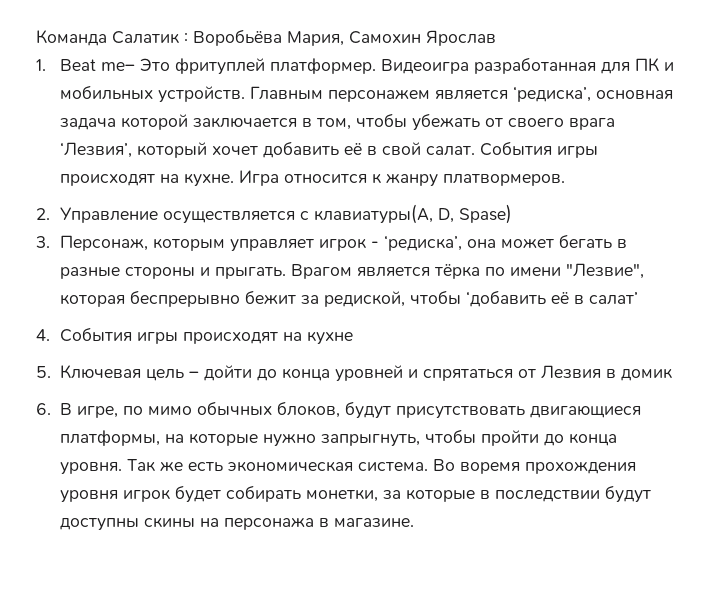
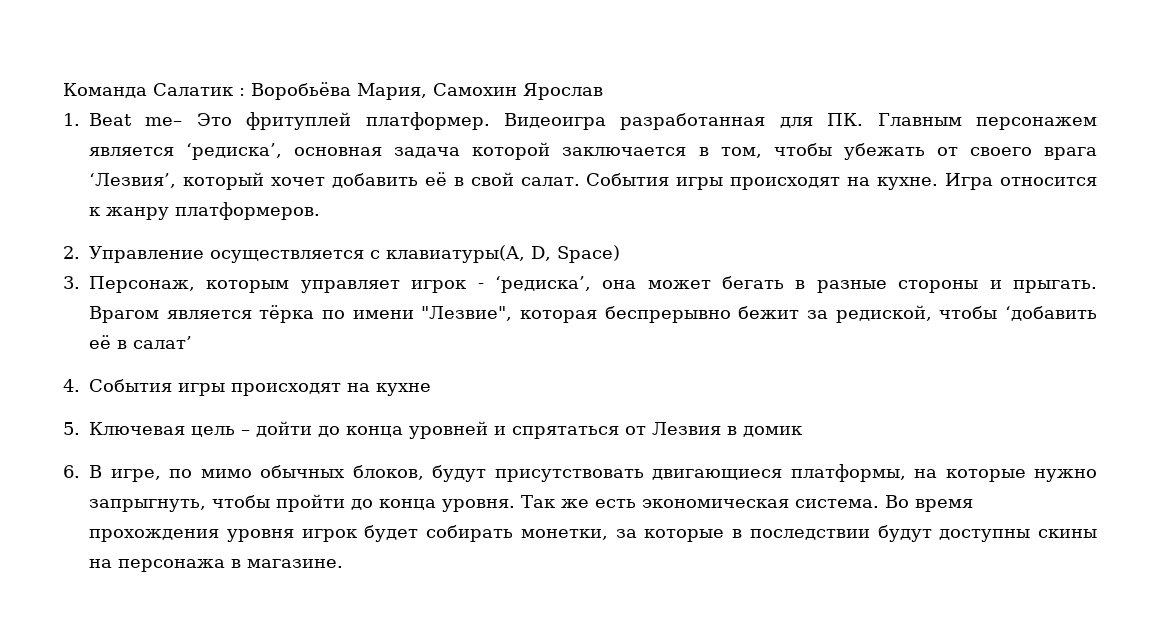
[635,57,675,72] [60,85,246,103] ПК и мобильных устройств. -> [827,113,864,126] ПК.
[443,174,566,186] платвормеров. -> [175,202,320,220] платформеров.
[459,204,513,224] Spase) -> [557,245,620,263] Space)
[460,462,521,474] воремя -> [915,499,973,512] время

